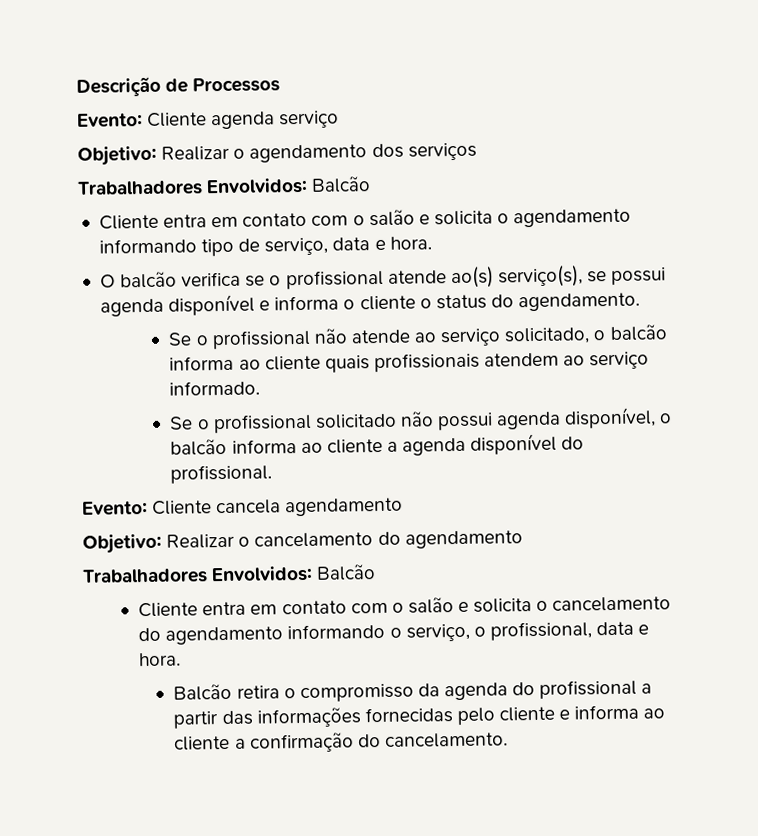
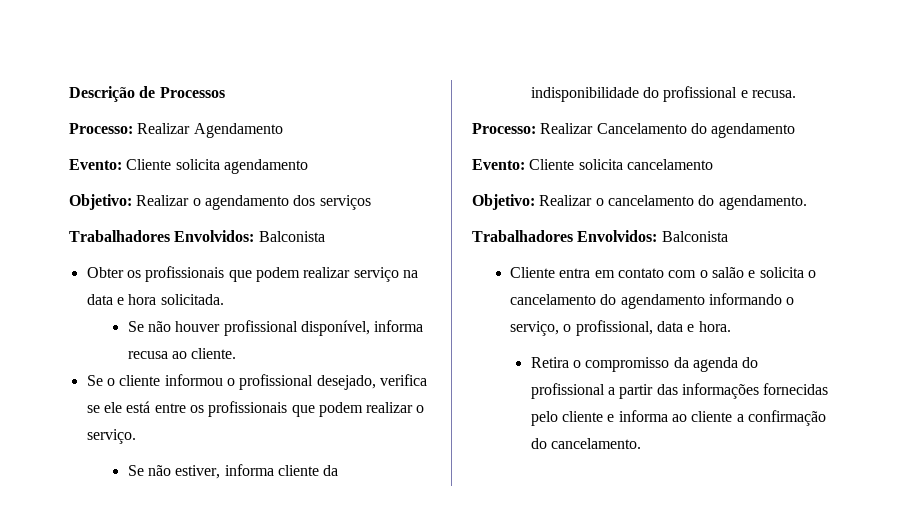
[77,110,340,130] // Evento: Cliente agenda serviço -> [69,123,283,138] [69,159,308,174] // Processo: Realizar Agendamento // Evento: Cliente solicita agendamento
[311,176,372,193] [98,208,632,230] [98,236,432,257] [99,265,667,290] [99,292,641,317] [168,324,668,350] [169,351,650,373] [169,380,261,396] [169,407,673,434] [170,433,585,456] [170,464,273,484] [82,497,404,517] Balcão // Cliente entra em contato com o salão e solicita o agendamento informando tipo de serviço, data e hora. // O balcão verifica se o profissional atende ao(s) serviço(s), se possui agenda disponível e informa o cliente o status do agendamento. // Se o profissional não atende ao serviço solicitado, o balcão informa ao cliente quais profissionais atendem ao serviço informado. // Se o profissional solicitado não possui agenda disponível, o balcão informa ao cliente a agenda disponível do profissional. // Evento: Cliente cancela agendamento -> [258,231,325,242] [86,266,418,282] [86,294,224,305] [127,320,424,336] [127,348,237,359] [86,374,427,390] [86,401,425,417] [86,429,136,444] [127,464,339,479] [530,86,796,102] [472,123,796,138] [472,159,713,170] Balconista // Obter os profissionais que podem realizar serviço na data e hora solicitada. // Se não houver profissional disponível, informa recusa ao cliente. // Se o cliente informou o profissional desejado, verifica se ele está entre os profissionais que podem realizar o serviço. // Se não estiver, informa cliente da indisponibilidade do profissional e recusa. // Processo: Realizar Cancelamento do agendamento // Evento: Cliente solicita cancelamento
[404,530,523,549] [82,564,377,584] agendamento // Trabalhadores Envolvidos: Balcão -> [718,195,807,210] [472,230,728,242] agendamento. // Trabalhadores Envolvidos: Balconista
[173,683,280,701] Balcão retira -> [530,357,569,368] Retira

